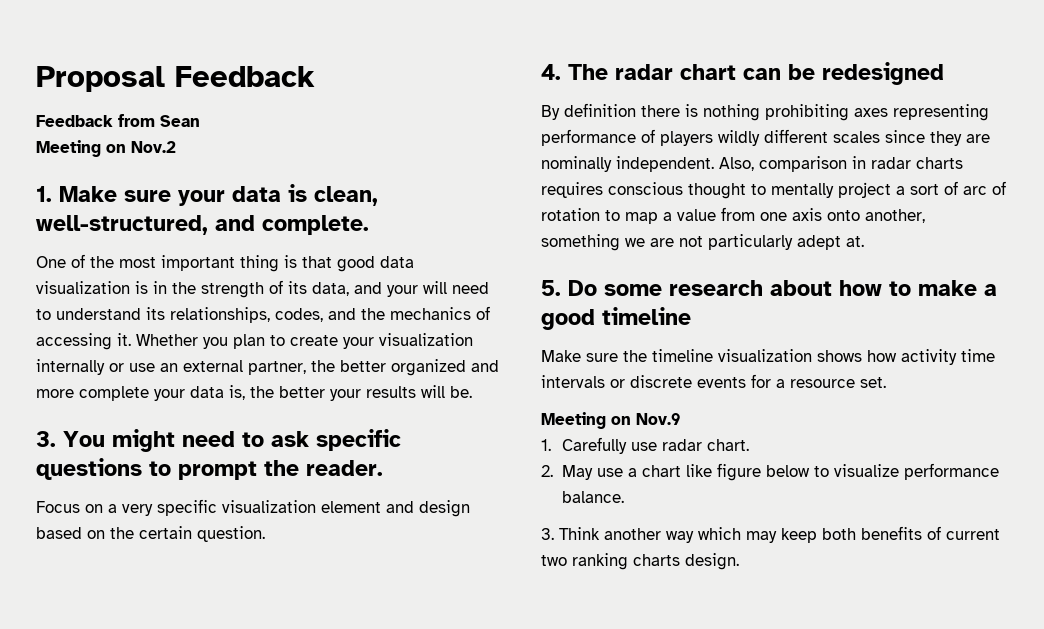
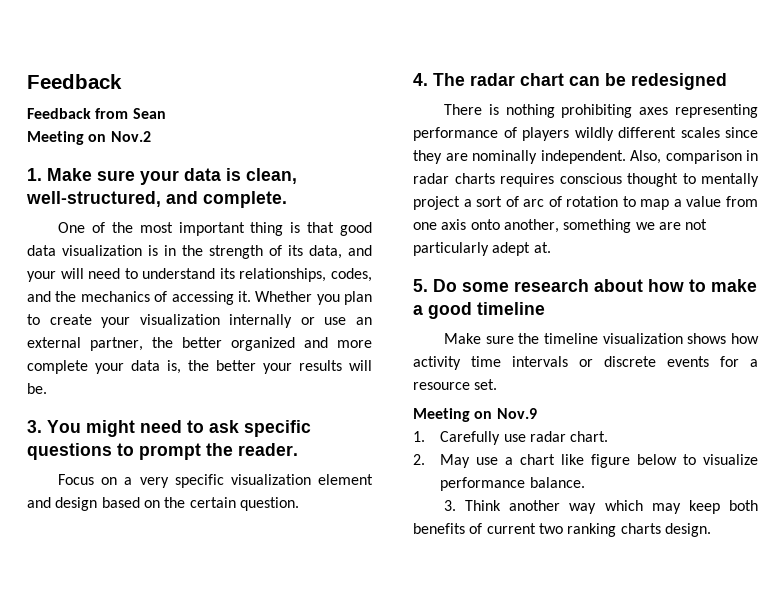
[36,66,165,92] Proposal -> (27, 81) none
[541,103,680,120] By definition there -> [444,104,483,115] There

